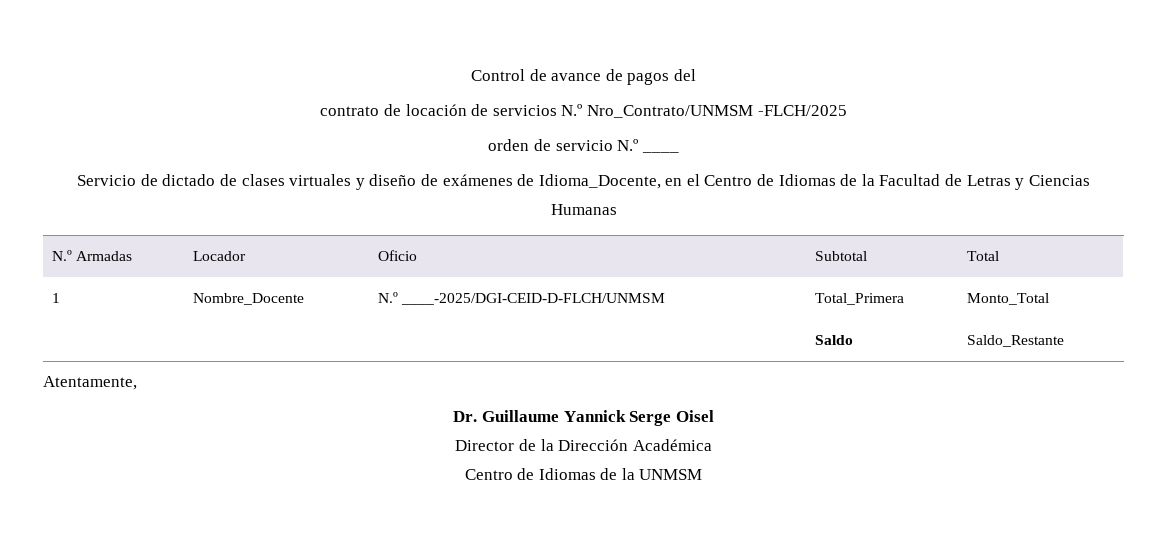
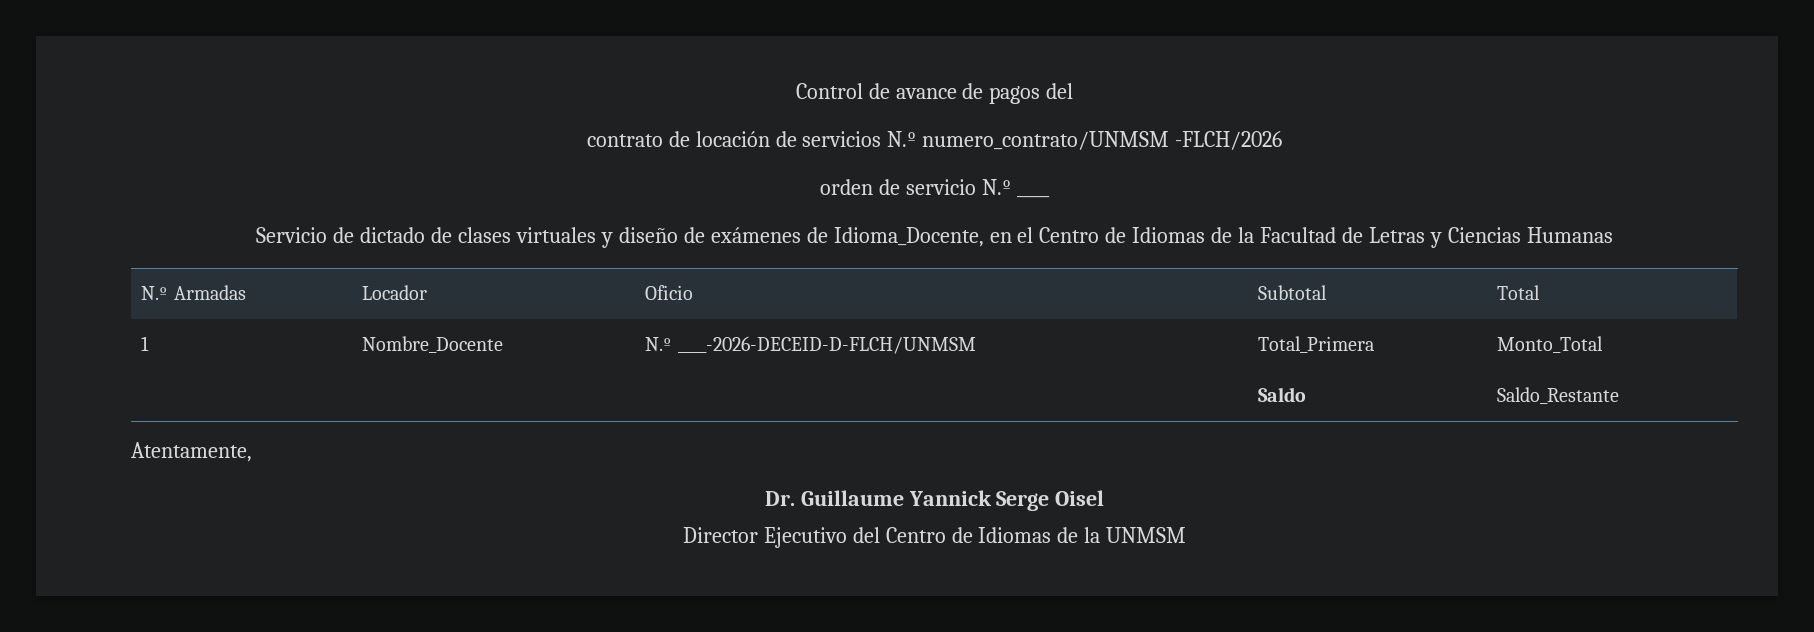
[586,105,847,118] Nro_Contrato/UNMSM -FLCH/2025 -> [922,131,1283,150] numero_contrato/UNMSM -FLCH/2026
[400,293,665,305] ____-2025/DGI-CEID-D-FLCH/UNMSM -> [677,336,976,354] ____-2026-DECEID-D-FLCH/UNMSM
[518,439,712,451] de la Dirección Académica // -> [763,527,880,548] Ejecutivo del

